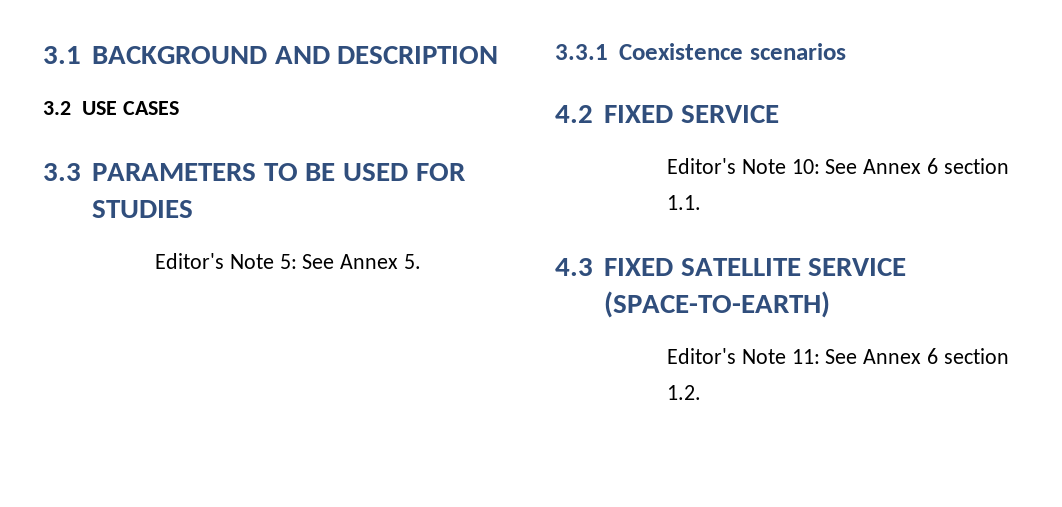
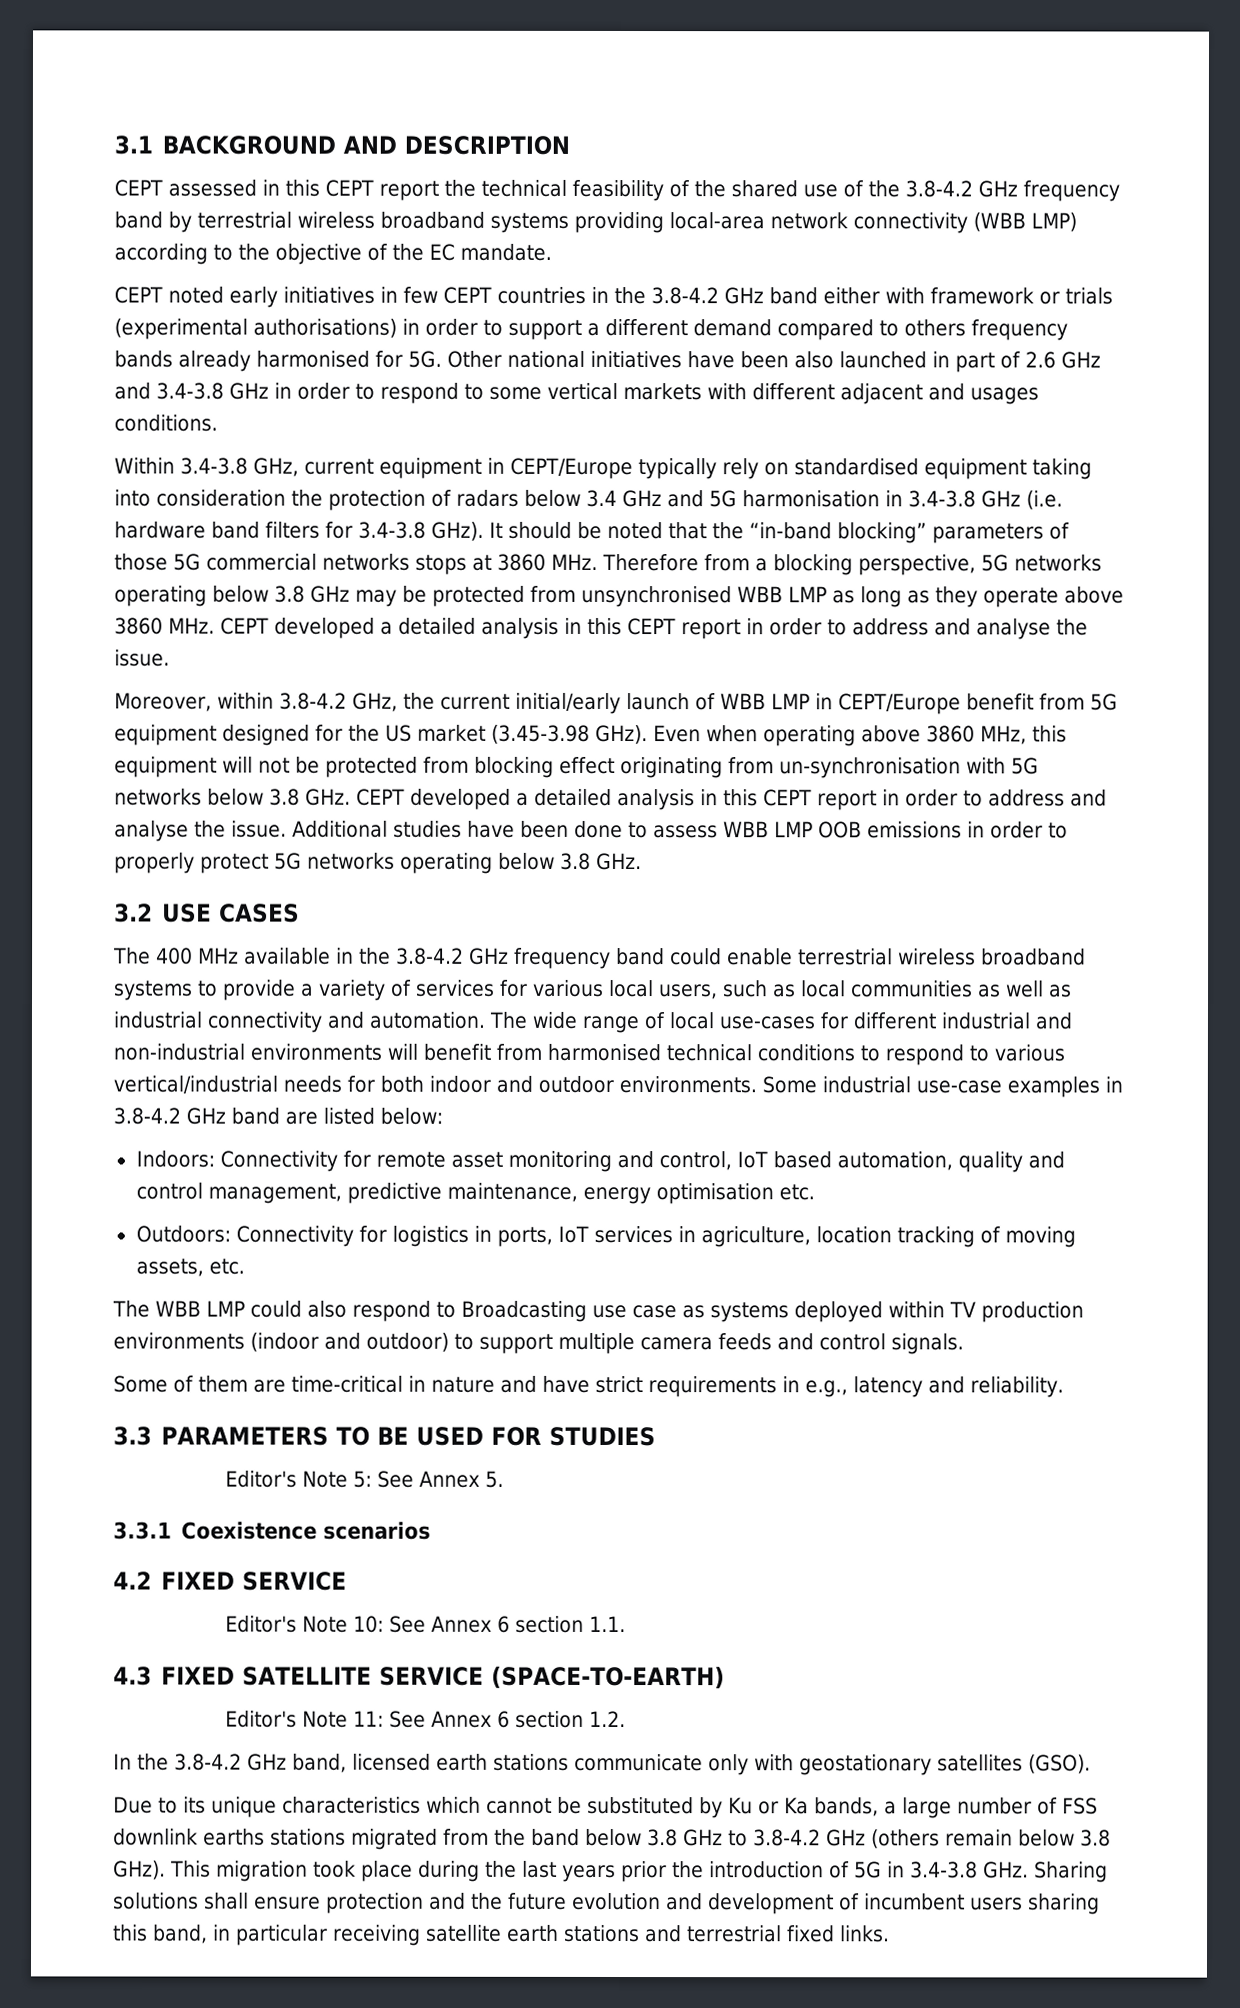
[43,101,179,115] 3.2 USE CASES -> [114,179,1120,202] [114,211,1077,234] [114,243,552,265] [114,286,1113,308] [114,318,1068,341] [114,350,1101,373] [114,382,1039,405] [114,414,218,432] [114,457,1092,480] [114,489,1063,511] [114,521,1070,544] [114,553,1102,576] [114,585,1124,608] [114,617,1088,640] [114,649,170,667] [114,692,1118,715] [114,724,1067,747] [114,756,1039,779] [114,788,1107,811] [114,820,1068,842] [114,852,642,874] [114,903,301,923] [113,947,1086,969] [114,979,1072,1001] [113,1011,1072,1034] [113,1043,1065,1066] [113,1075,1123,1098] [113,1107,443,1125] [135,1150,1065,1173] [135,1182,815,1205] [135,1225,1076,1248] [135,1258,245,1277] [112,1300,1084,1323] [113,1332,964,1355] [113,1375,1064,1398] CEPT assessed in this CEPT report the technical feasibility of the shared use of the 3.8-4.2 GHz frequency band by terrestrial wireless broadband systems providing local-area network connectivity (WBB LMP) according to the objective of the EC mandate. // CEPT noted early initiatives in few CEPT countries in the 3.8-4.2 GHz band either with framework or trials (experimental authorisations) in order to support a different demand compared to others frequency bands already harmonised for 5G. Other national initiatives have been also launched in part of 2.6 GHz and 3.4-3.8 GHz in order to respond to some vertical markets with different adjacent and usages conditions. // Within 3.4-3.8 GHz, current equipment in CEPT/Europe typically rely on standardised equipment taking into consideration the protection of radars below 3.4 GHz and 5G harmonisation in 3.4-3.8 GHz (i.e. hardware band filters for 3.4-3.8 GHz). It should be noted that the “in-band blocking” parameters of those 5G commercial networks stops at 3860 MHz. Therefore from a blocking perspective, 5G networks operating below 3.8 GHz may be protected from unsynchronised WBB LMP as long as they operate above 3860 MHz. CEPT developed a detailed analysis in this CEPT report in order to address and analyse the issue. // Moreover, within 3.8-4.2 GHz, the current initial/early launch of WBB LMP in CEPT/Europe benefit from 5G equipment designed for the US market (3.45-3.98 GHz). Even when operating above 3860 MHz, this equipment will not be protected from blocking effect originating from un-synchronisation with 5G networks below 3.8 GHz. CEPT developed a detailed analysis in this CEPT report in order to address and analyse the issue. Additional studies have been done to assess WBB LMP OOB emissions in order to properly protect 5G networks operating below 3.8 GHz. // 3.2 USE CASES // The 400 MHz available in the 3.8-4.2 GHz frequency band could enable terrestrial wireless broadband systems to provide a variety of services for various local users, such as local communities as well as industrial connectivity and automation. The wide range of local use-cases for different industrial and non-industrial environments will benefit from harmonised technical conditions to respond to various vertical/industrial needs for both indoor and outdoor environments. Some industrial use-case examples in 3.8-4.2 GHz band are listed below: // Indoors: Connectivity for remote asset monitoring and control, IoT based automation, quality and control management, predictive maintenance, energy optimisation etc. // Outdoors: Connectivity for logistics in ports, IoT services in agriculture, location tracking of moving assets, etc. // The WBB LMP could also respond to Broadcasting use case as systems deployed within TV production environments (indoor and outdoor) to support multiple camera feeds and control signals. // Some of them are time-critical in nature and have strict requirements in e.g., latency and reliability.
(702, 392) none -> [113,1753,1091,1776] [113,1796,1098,1819] [113,1828,1111,1850] [113,1860,1108,1883] [113,1892,1100,1915] [113,1924,890,1946] // In the 3.8-4.2 GHz band, licensed earth stations communicate only with geostationary satellites (GSO). // Due to its unique characteristics which cannot be substituted by Ku or Ka bands, a large number of FSS downlink earths stations migrated from the band below 3.8 GHz to 3.8-4.2 GHz (others remain below 3.8 GHz). This migration took place during the last years prior the introduction of 5G in 3.4-3.8 GHz. Sharing solutions shall ensure protection and the future evolution and development of incumbent users sharing this band, in particular receiving satellite earth stations and terrestrial fixed links.

